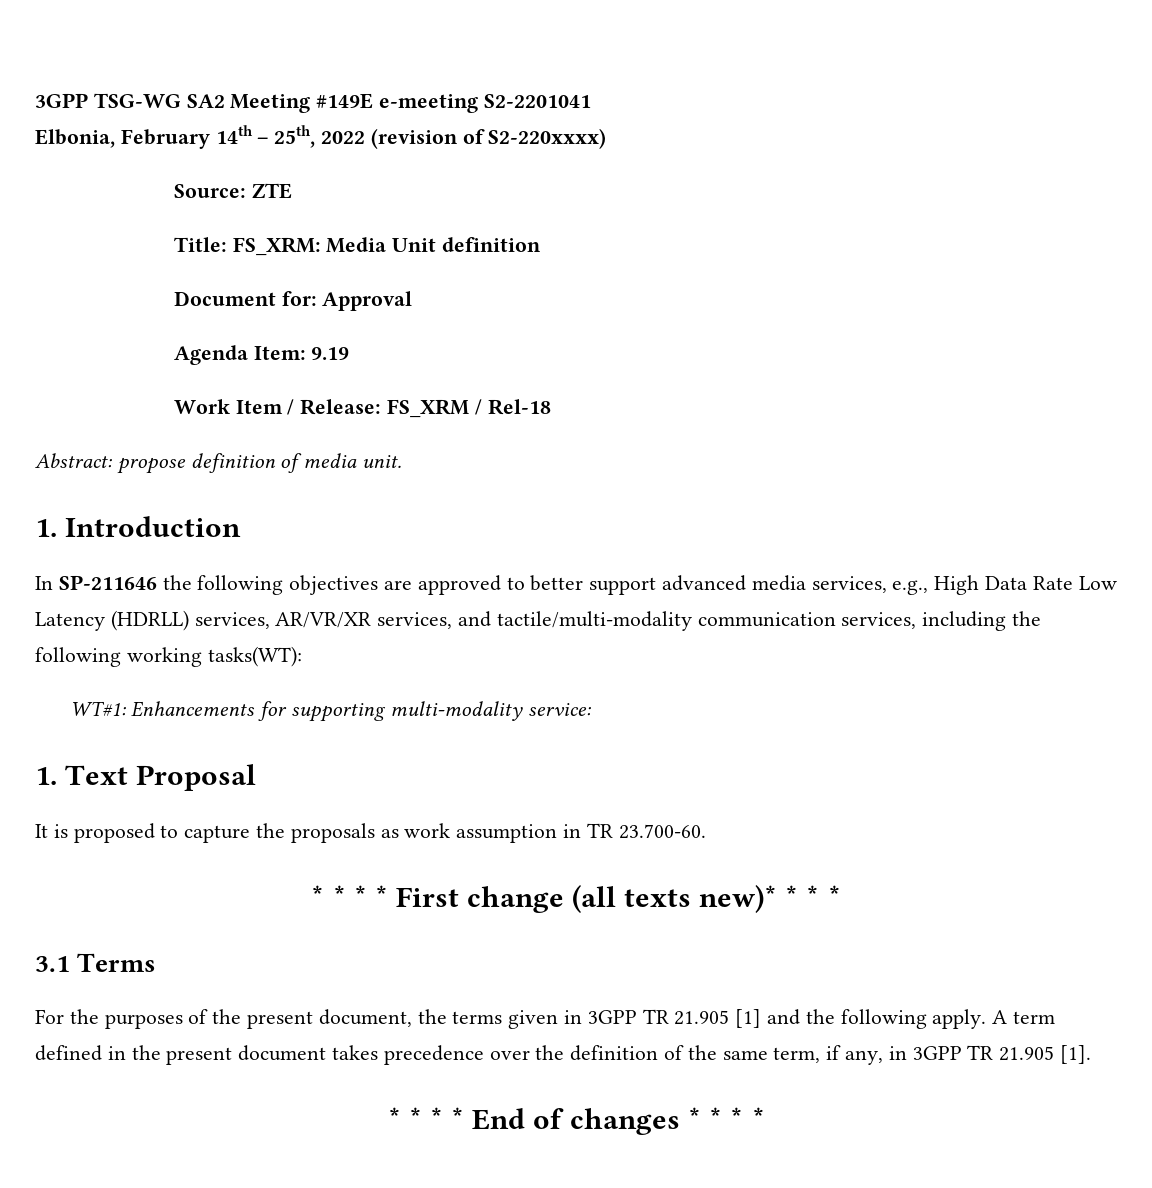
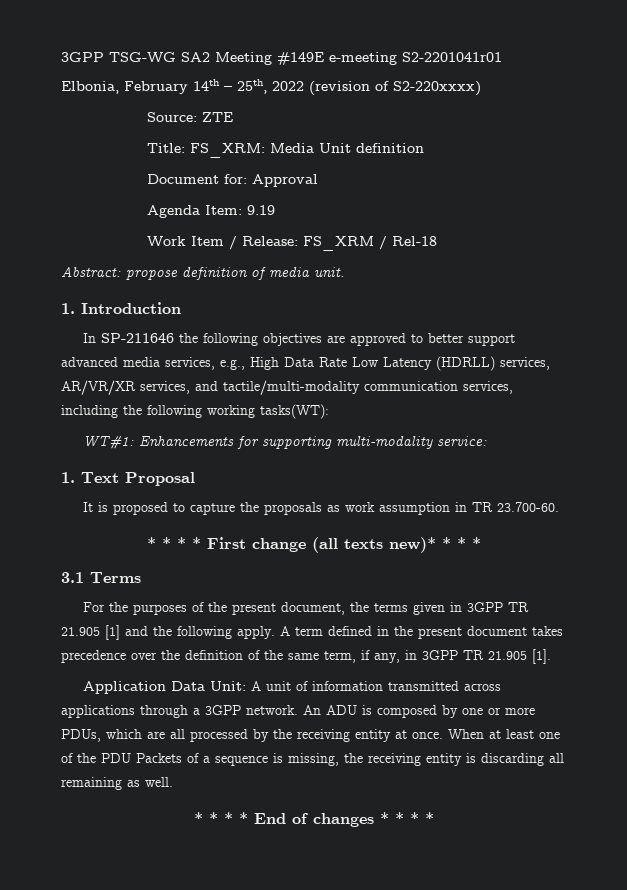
[483,94,591,108] S2-2201041 -> [402,52,502,62] S2-2201041r01
(1092, 1054) none -> [82,681,501,694] [61,705,535,718] [61,729,560,742] [61,753,564,766] [61,777,173,790] // Application Data Unit: A unit of information transmitted across applications through a 3GPP network. An ADU is composed by one or more PDUs, which are all processed by the receiving entity at once. When at least one of the PDU Packets of a sequence is missing, the receiving entity is discarding all remaining as well.

